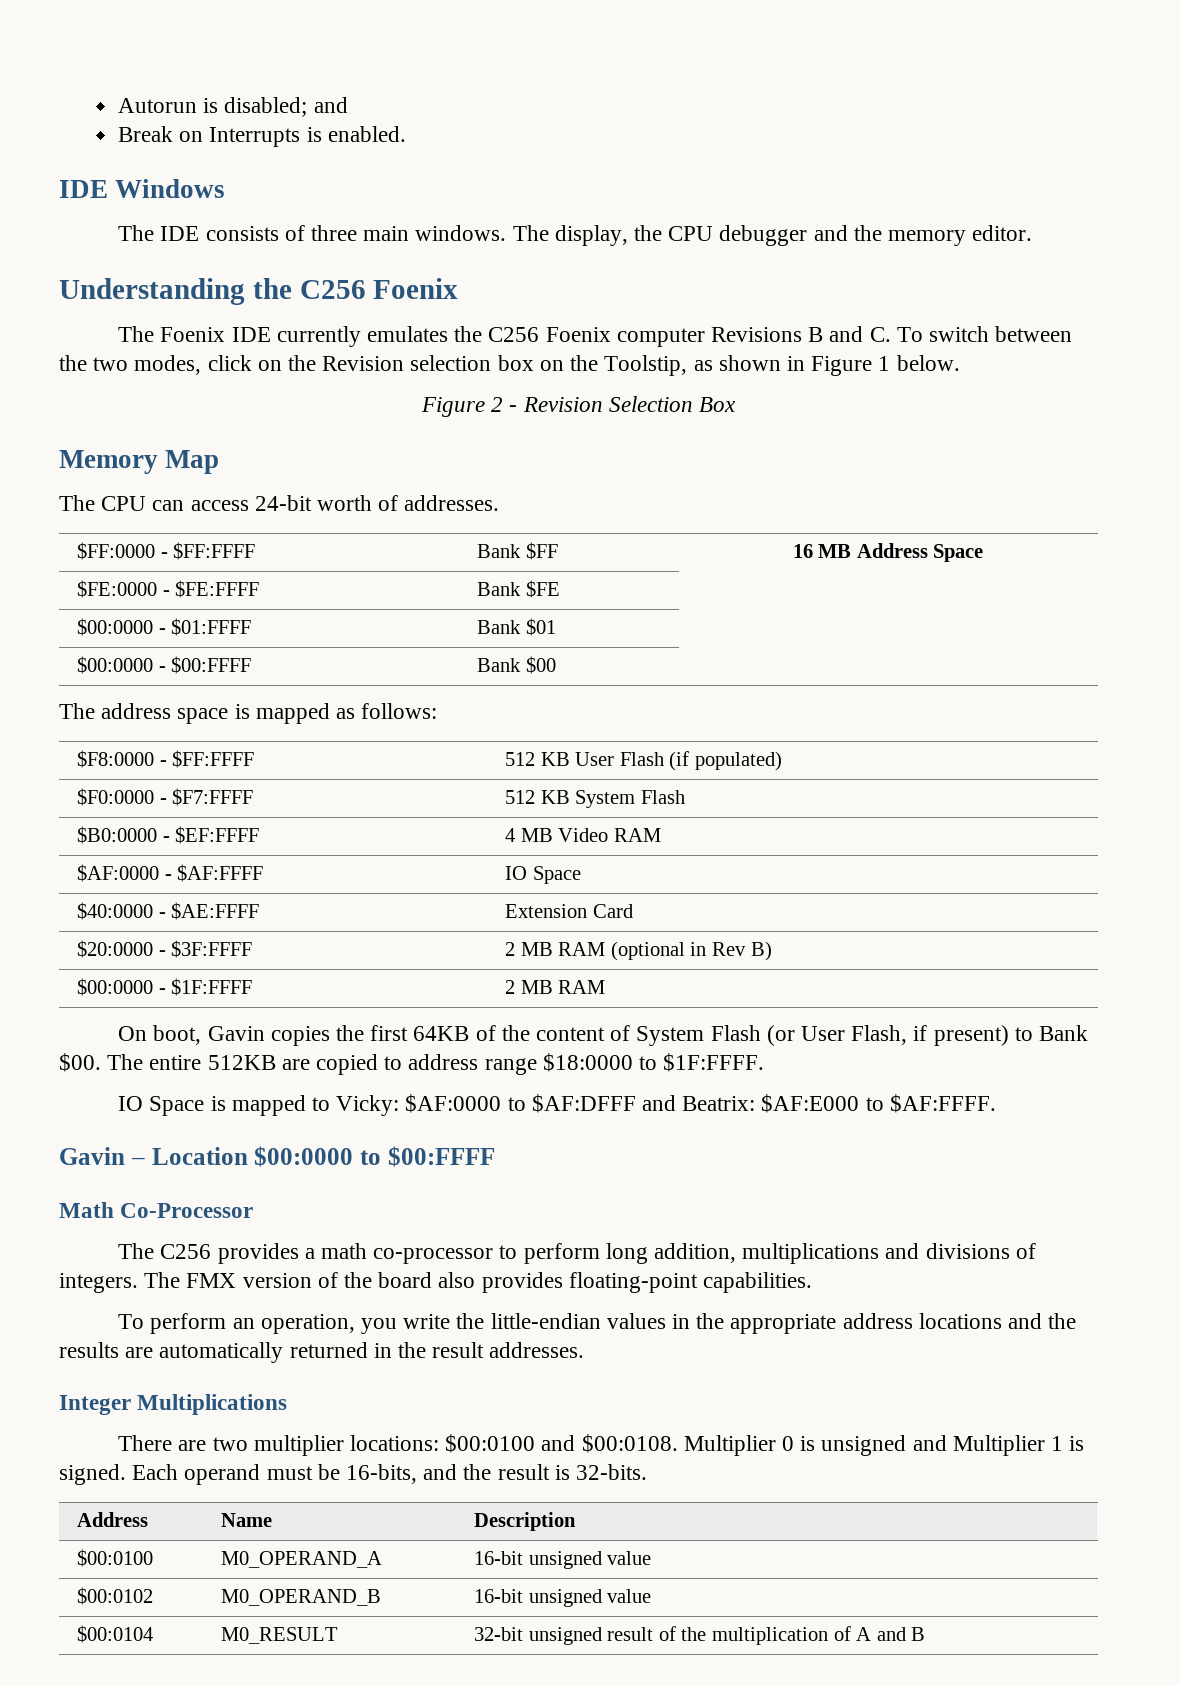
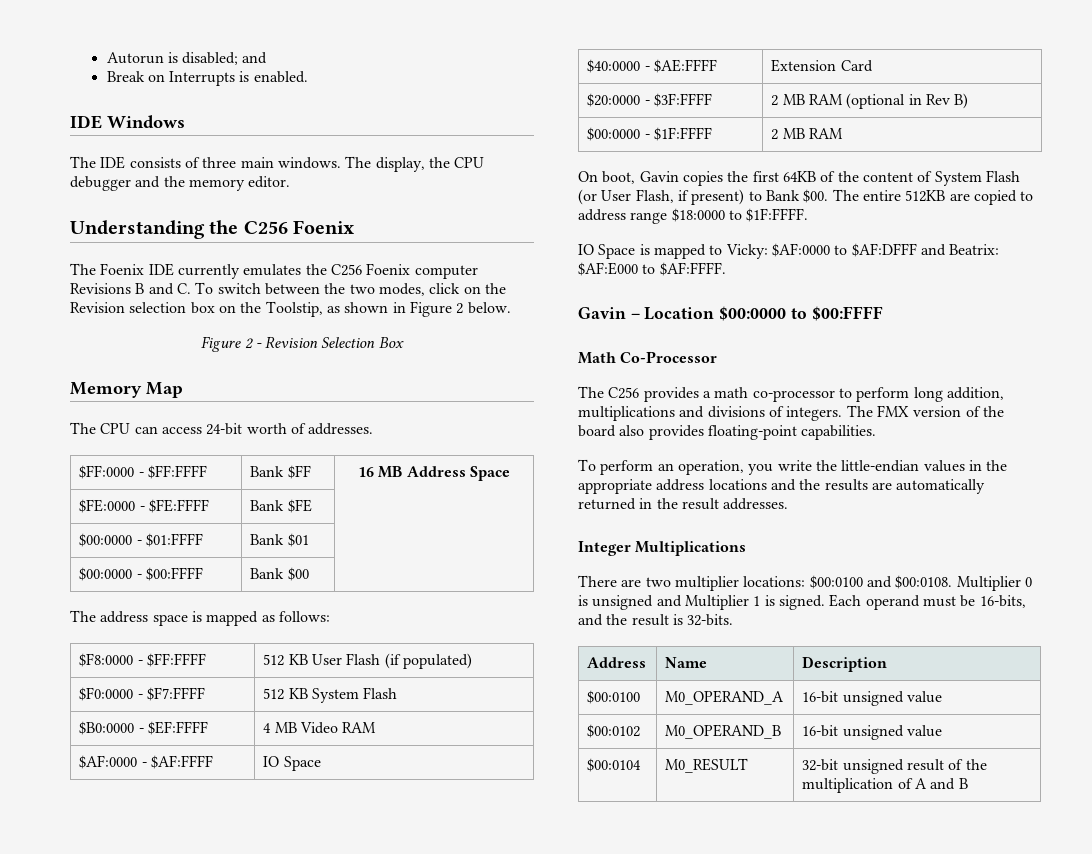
[878,356,891,371] 1 -> [456,303,464,314] 2

